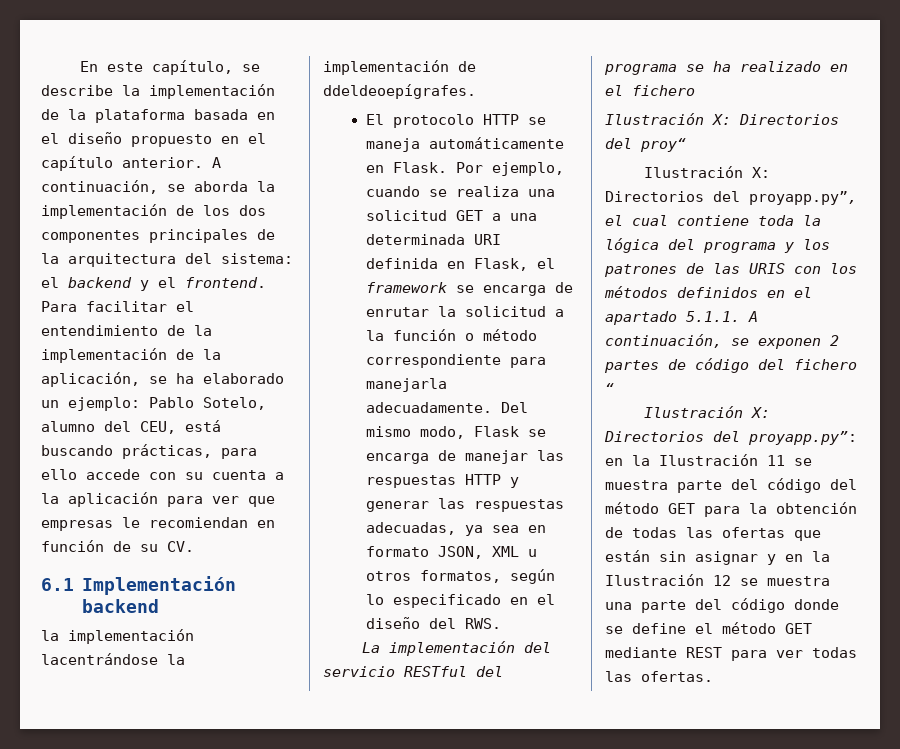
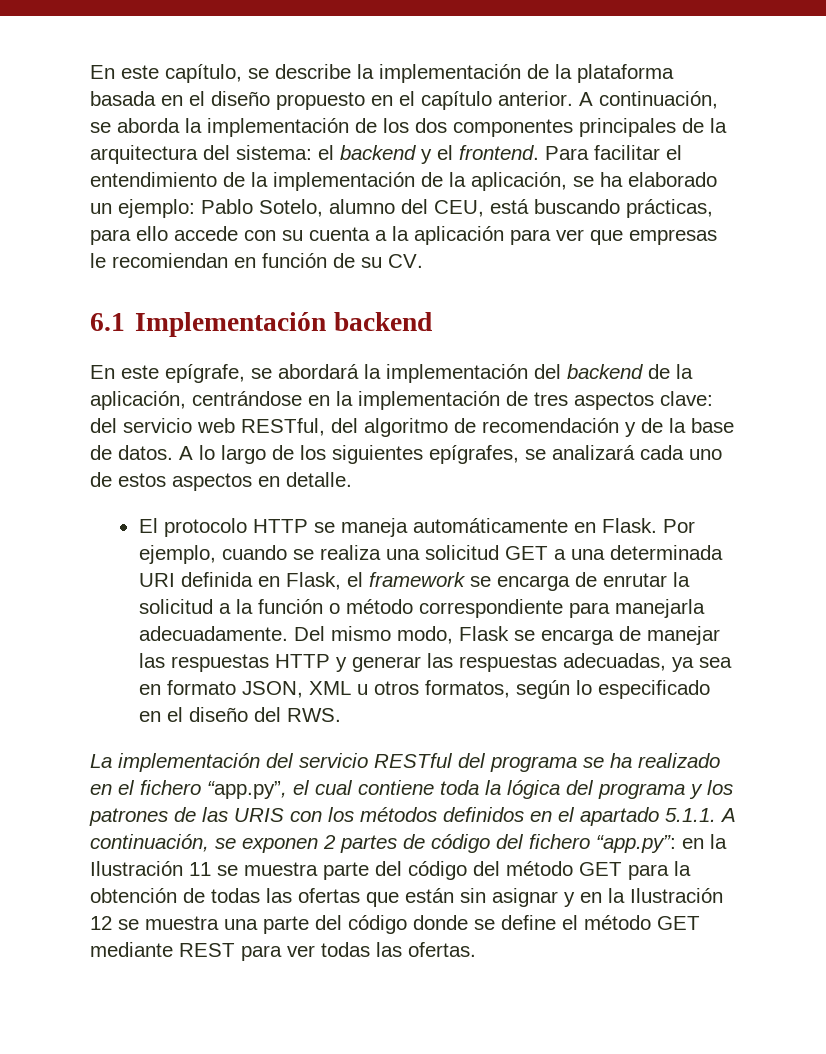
[41,629,194,644] [41,653,185,665] [323,60,476,75] [323,84,476,99] la implementación lacentrándose la implementación de ddeldeoepígrafes. -> [90,364,693,383] [90,391,713,410] [90,418,734,437] [90,445,722,464] [90,472,352,491] En este epígrafe, se abordará la implementación del backend de la aplicación, centrándose en la implementación de tres aspectos clave: del servicio web RESTful, del algoritmo de recomendación y de la base de datos. A lo largo de los siguientes epígrafes, se analizará cada uno de estos aspectos en detalle.
[605,113,839,125] [605,138,686,152] [643,166,770,178] [605,191,857,205] // Ilustración X: Directorios del proy“ // Ilustración X: Directorios del proyapp.py”, -> [207,781,287,799] “app.py”,
[605,383,614,394] [643,406,770,418] [604,431,857,445] “ // Ilustración X: Directorios del proyapp.py”: -> [596,835,676,853] “app.py”:

